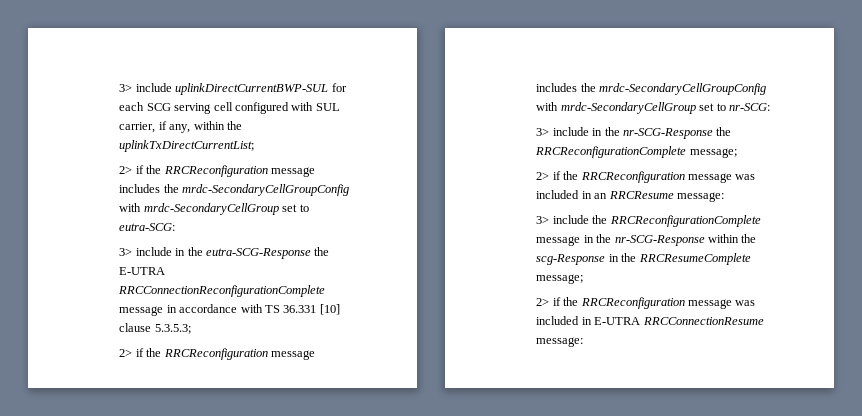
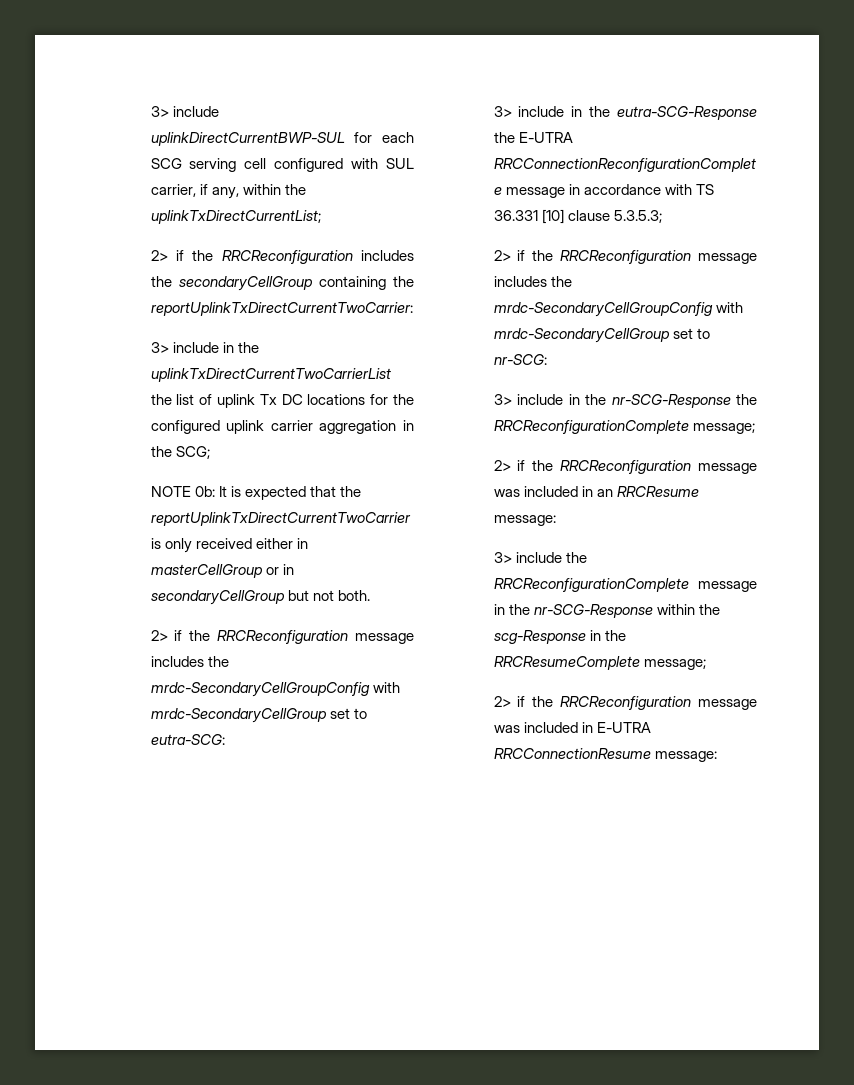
(255, 146) none -> [150,250,414,264] [150,276,414,291] [150,302,413,316] [150,342,259,353] [150,368,391,382] [150,394,414,408] [150,420,414,434] [150,446,210,459] [150,486,361,500] [150,512,411,526] [150,538,308,553] [150,564,294,578] [150,590,370,605] // 2> if the RRCReconfiguration includes the secondaryCellGroup containing the reportUplinkTxDirectCurrentTwoCarrier: // 3> include in the uplinkTxDirectCurrentTwoCarrierList the list of uplink Tx DC locations for the configured uplink carrier aggregation in the SCG; // NOTE 0b: It is expected that the reportUplinkTxDirectCurrentTwoCarrier is only received either in masterCellGroup or in secondaryCellGroup but not both.

